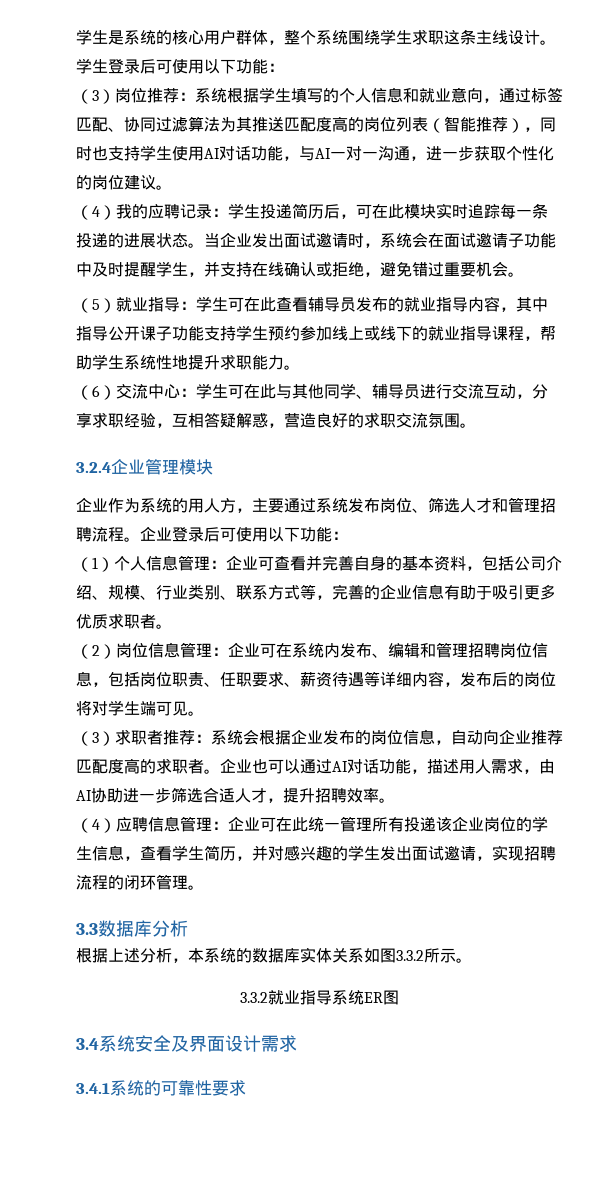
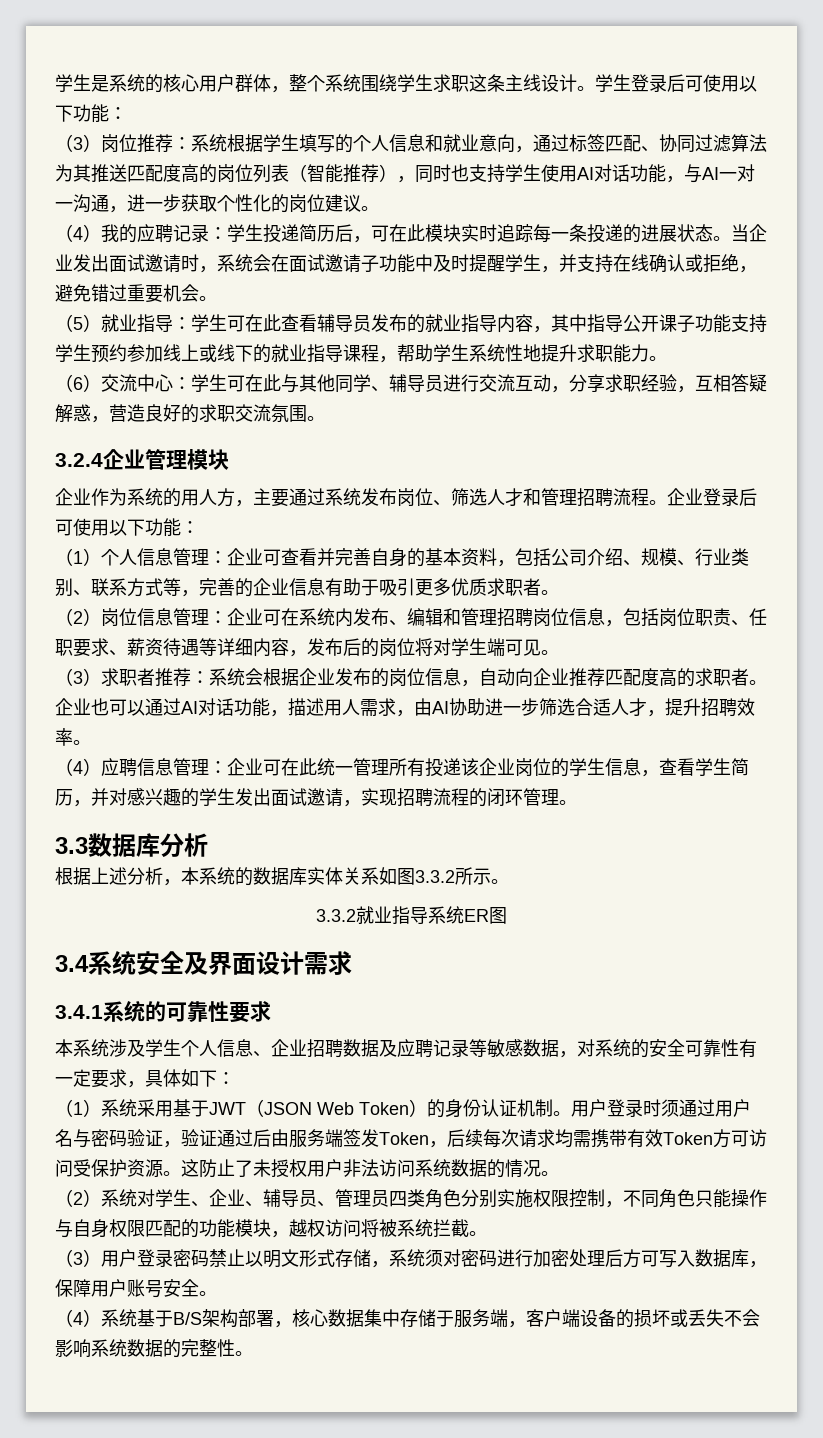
(246, 1088) none -> [55,1039,757,1058] [55,1069,235,1088] [55,1099,751,1118] [55,1129,767,1148] [55,1159,559,1178] [55,1189,767,1208] [55,1219,487,1238] [55,1249,767,1268] [55,1279,217,1298] [55,1309,760,1328] [55,1339,253,1358] // 本系统涉及学生个人信息、企业招聘数据及应聘记录等敏感数据，对系统的安全可靠性有一定要求，具体如下： // （1）系统采用基于JWT（JSON Web Token）的身份认证机制。用户登录时须通过用户名与密码验证，验证通过后由服务端签发Token，后续每次请求均需携带有效Token方可访问受保护资源。这防止了未授权用户非法访问系统数据的情况。 // （2）系统对学生、企业、辅导员、管理员四类角色分别实施权限控制，不同角色只能操作与自身权限匹配的功能模块，越权访问将被系统拦截。 // （3）用户登录密码禁止以明文形式存储，系统须对密码进行加密处理后方可写入数据库，保障用户账号安全。 // （4）系统基于B/S架构部署，核心数据集中存储于服务端，客户端设备的损坏或丢失不会影响系统数据的完整性。

